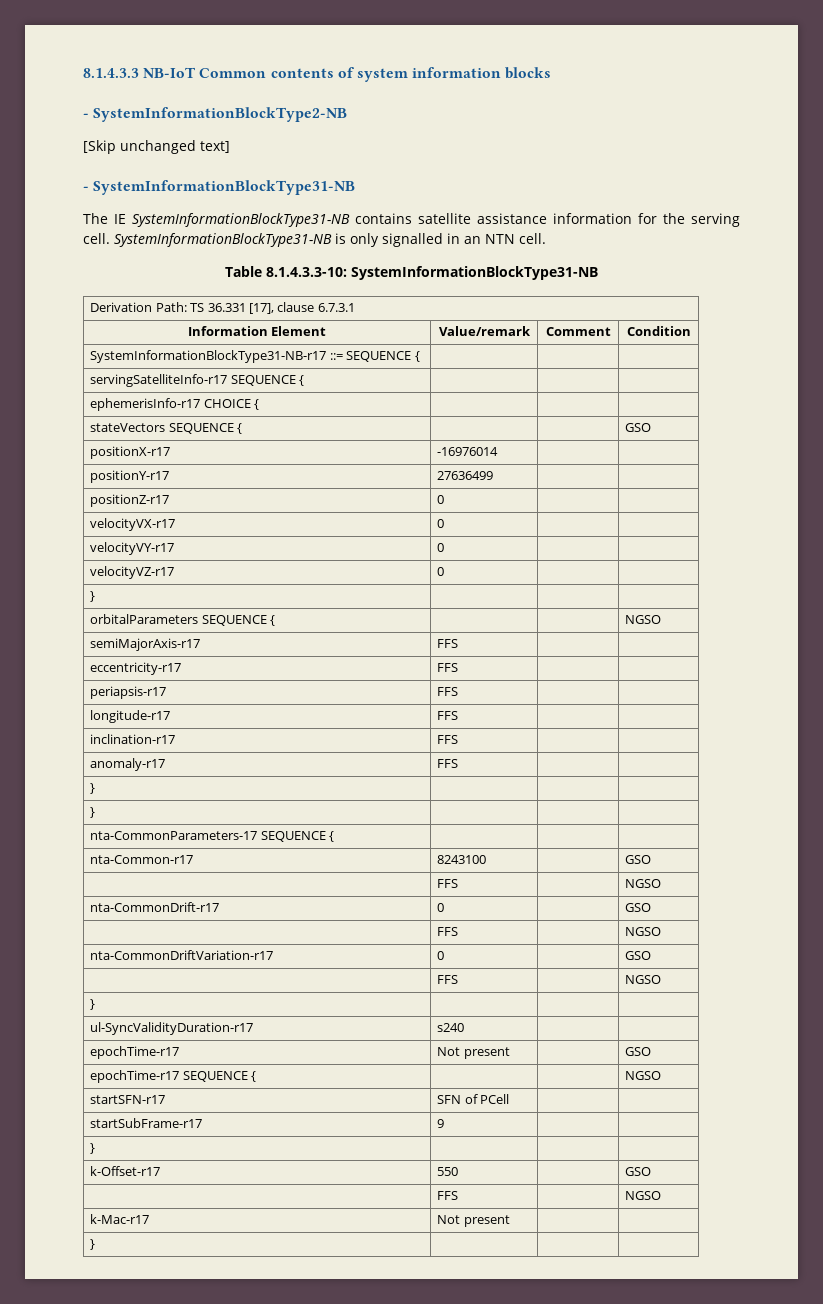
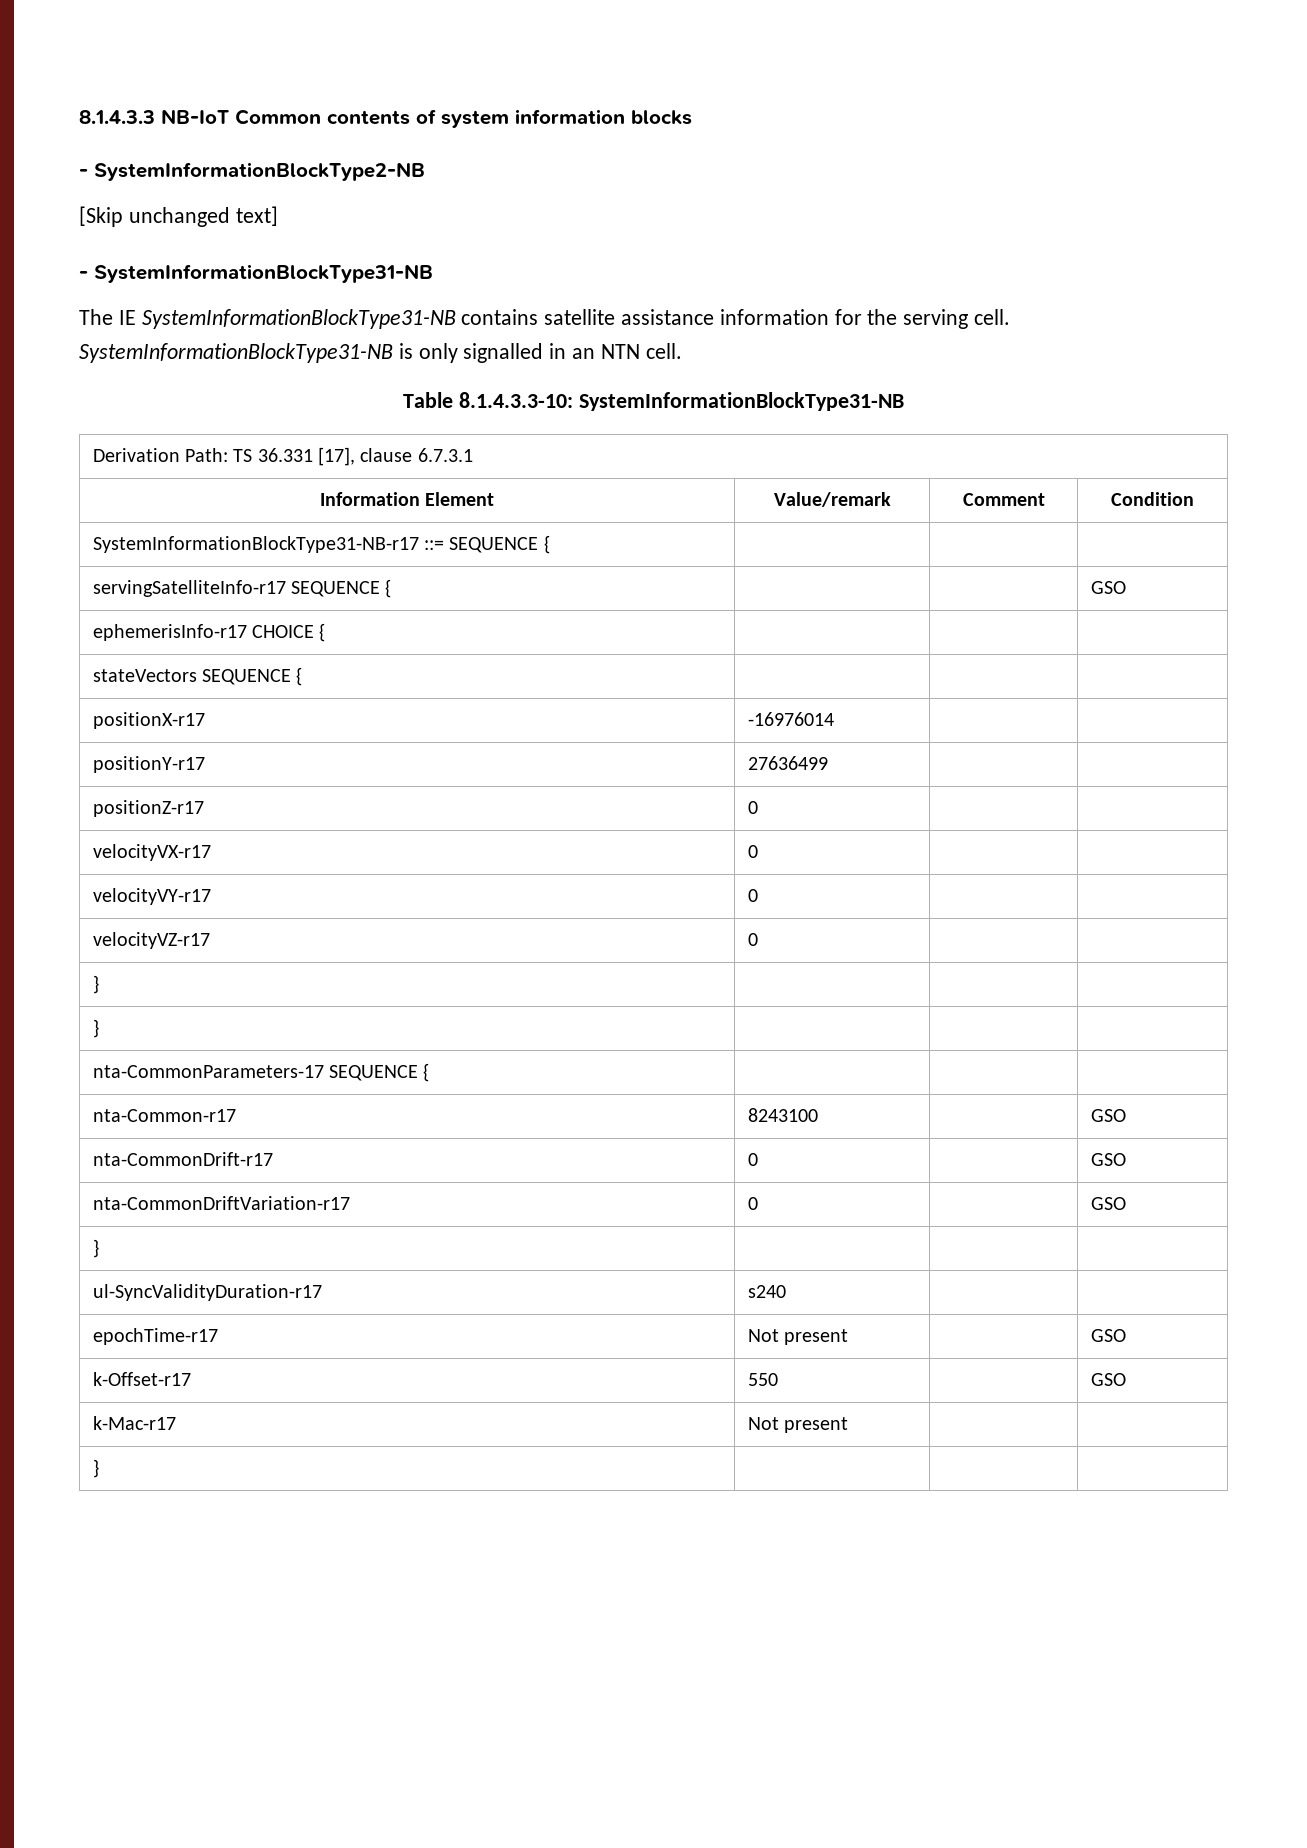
(305, 380) none -> [1090,581,1126,594] GSO
[625,423,652,432] GSO -> (303, 676) none
[90,614,276,626] [625,615,662,624] [90,638,201,651] [437,639,459,648] [90,662,182,675] [437,663,459,672] [90,686,167,699] [437,687,459,696] [90,710,171,723] [437,711,459,720] [90,734,176,744] [437,735,459,744] [90,758,166,771] [437,759,459,768] [90,783,96,794] // orbitalParameters SEQUENCE { | | | NGSO // semiMajorAxis-r17 | FFS | | // eccentricity-r17 | FFS | | // periapsis-r17 | FFS | | // longitude-r17 | FFS | | // inclination-r17 | FFS | | // anomaly-r17 | FFS | | // } | | | -> (99, 984) none
[437,879,459,888] [625,879,662,888] // | FFS | | NGSO -> (1126, 1115) none
[437,927,459,936] [625,927,662,936] // | FFS | | NGSO -> (1126, 1159) none
[437,975,459,984] [625,975,662,984] // | FFS | | NGSO -> (1126, 1203) none
[90,1070,257,1083] [625,1071,662,1080] [90,1095,166,1104] [437,1094,510,1104] [90,1118,203,1128] [437,1119,445,1128] [90,1143,96,1154] // epochTime-r17 SEQUENCE { | | | NGSO // startSFN-r17 | SFN of PCell | | // startSubFrame-r17 | 9 | | // } | | | -> (1126, 1335) none
[437,1191,459,1200] [625,1191,662,1200] // | FFS | | NGSO -> (1126, 1379) none

